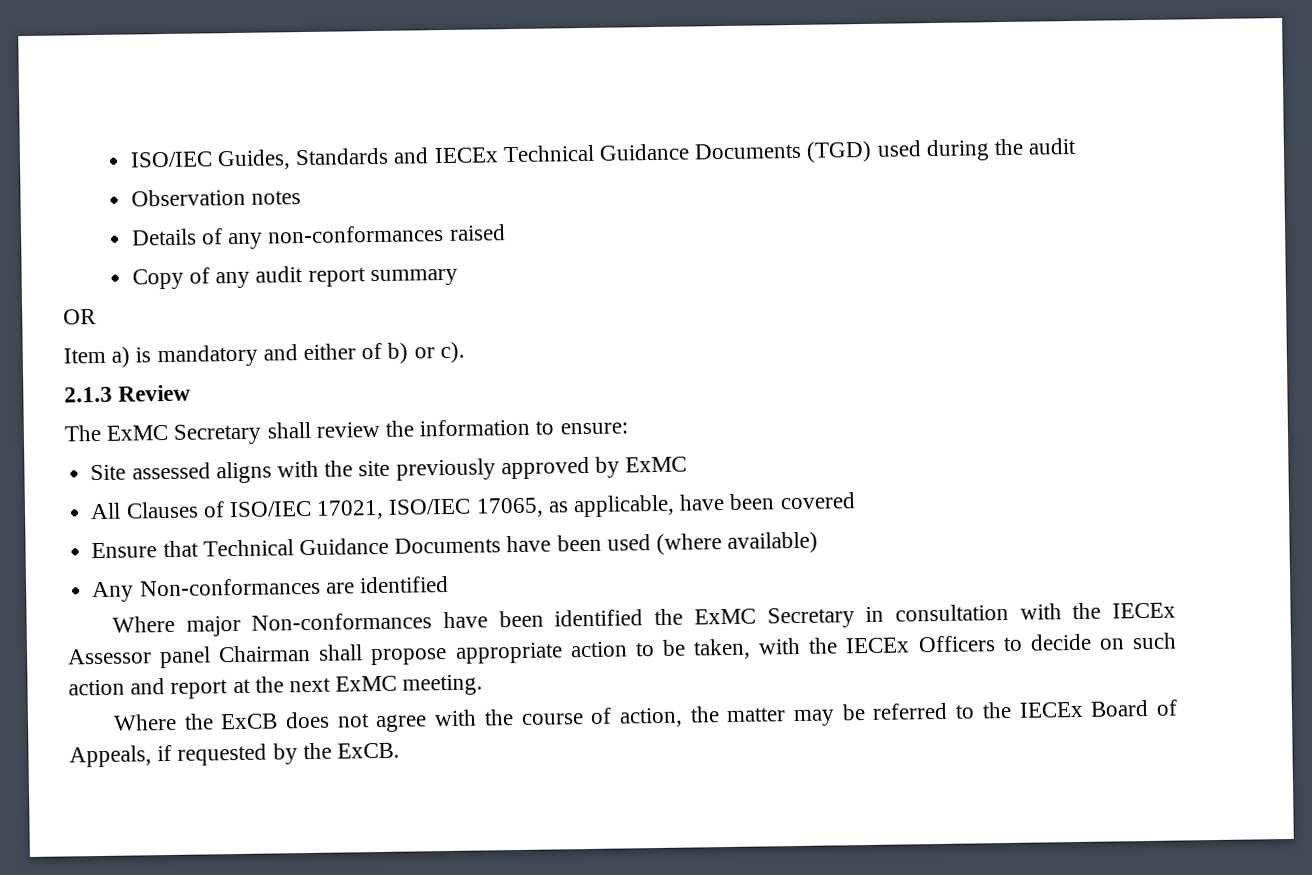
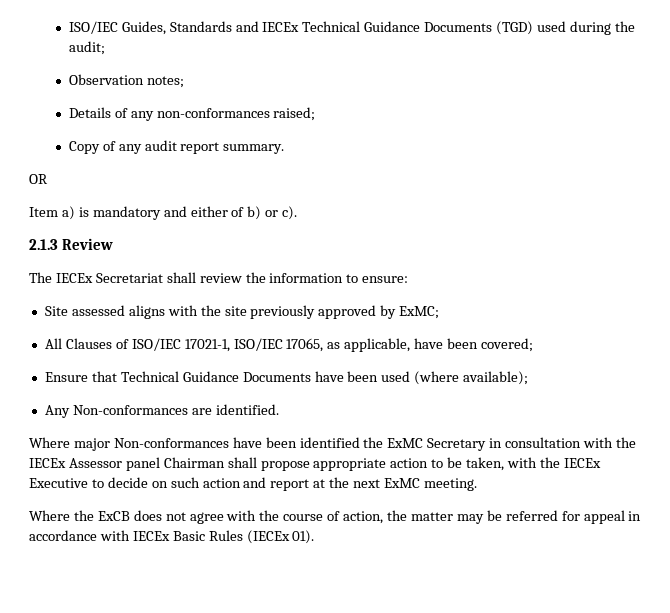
[1028,137,1077,155] audit -> [68,41,105,55] audit;
[250,190,301,205] notes -> [146,76,184,88] notes;
[448,224,506,241] raised -> [273,107,316,121] raised;
[369,268,458,287] summary -> [223,144,285,154] summary.
[106,423,263,445] ExMC Secretary -> [55,273,163,283] IECEx Secretariat
[625,456,688,473] ExMC -> [399,306,440,319] ExMC;
[316,499,385,520] 17021, -> [184,339,230,352] 17021-1,
[779,492,856,510] covered -> [481,338,534,352] covered;
[727,531,819,554] available) -> [463,371,529,385] available);
[358,575,449,594] identified -> [215,404,279,415] identified.
[917,635,996,653] Officers -> [29,478,88,488] Executive
[955,699,1179,719] [69,742,401,768] to the IECEx Board of Appeals, if requested by the ExCB. -> [561,510,642,524] [29,530,315,544] for appeal in accordance with IECEx Basic Rules (IECEx 01).

